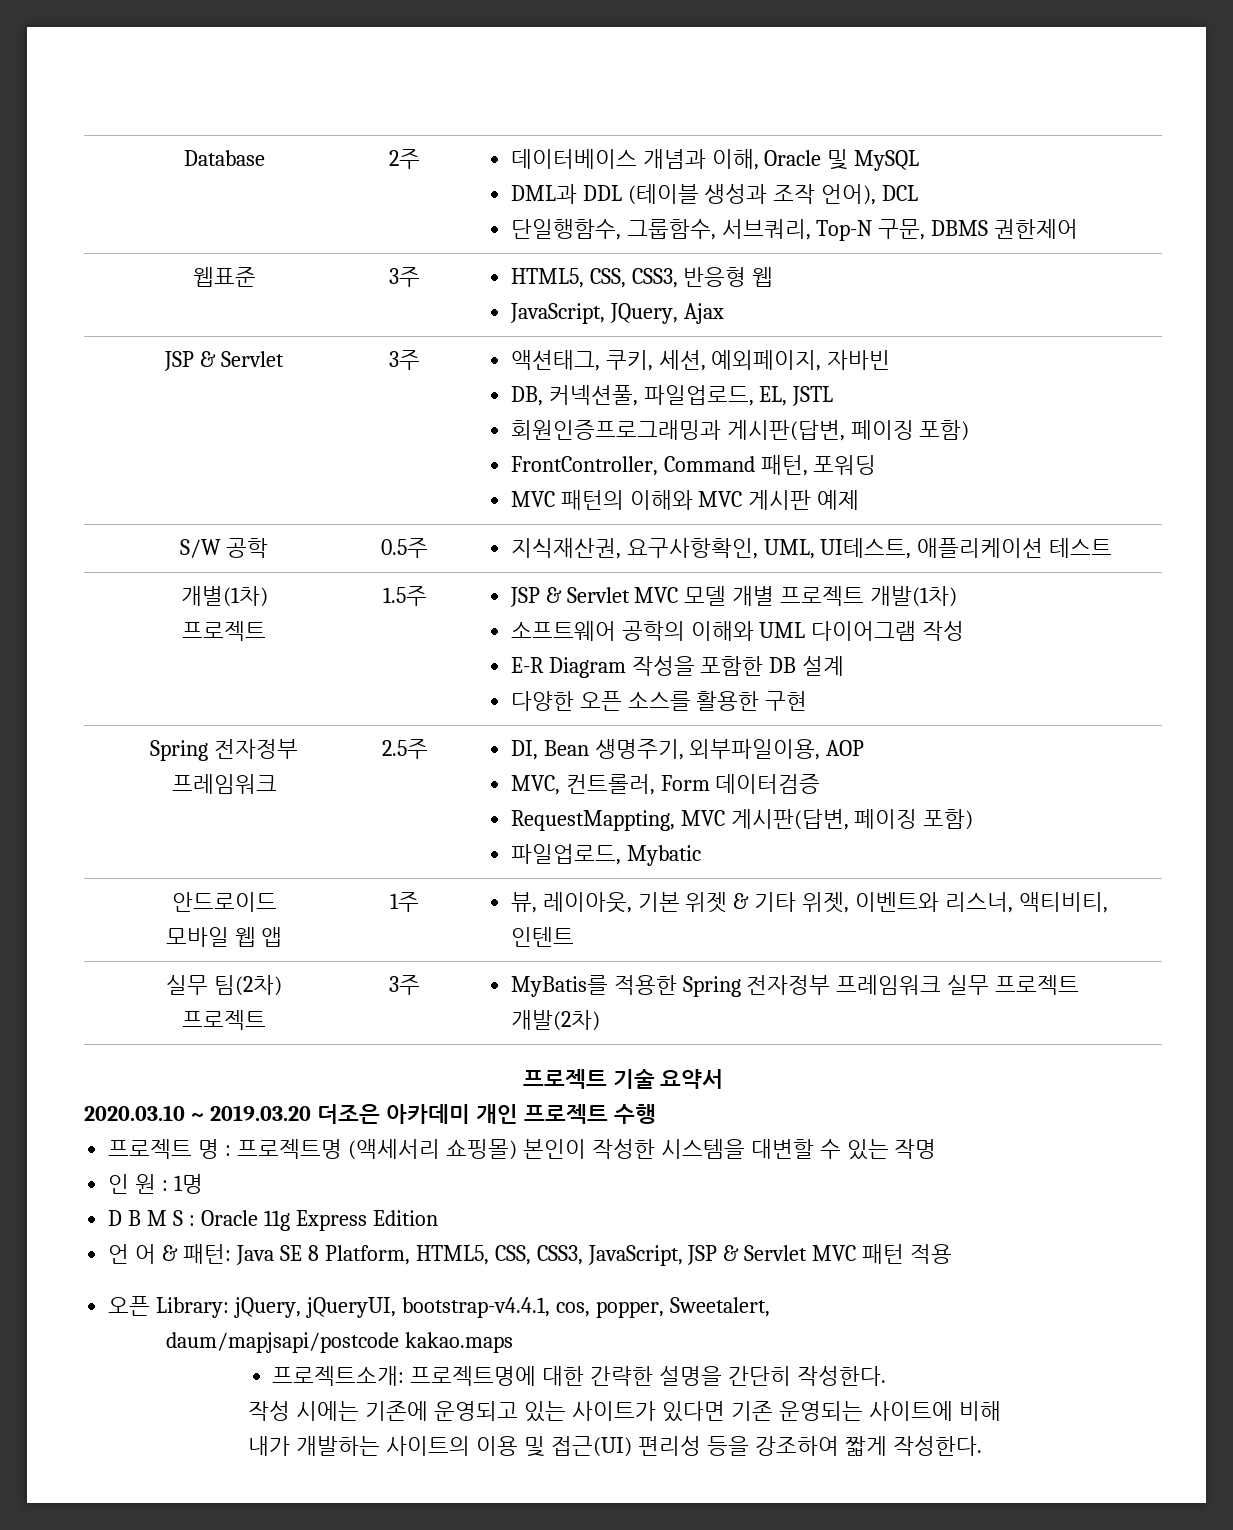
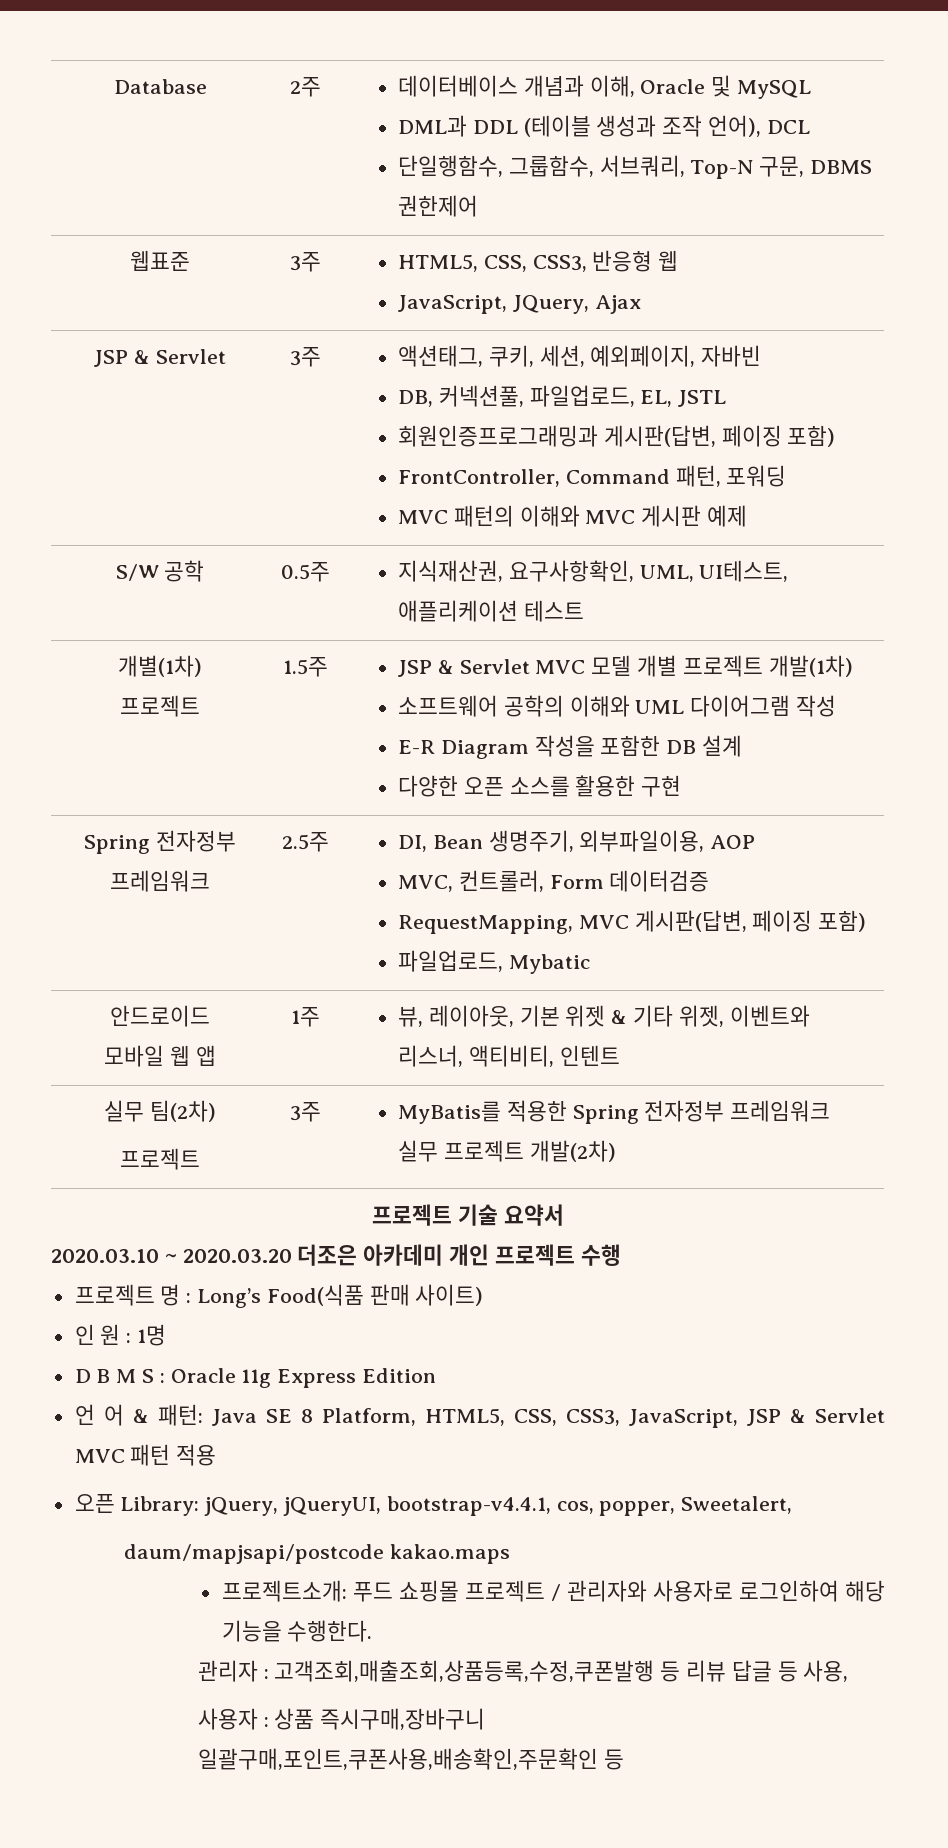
[510,810,675,831] RequestMappting, -> [398,915,574,934] RequestMapping,
[209,1105,311,1121] 2019.03.20 -> [182,1249,292,1263] 2020.03.20
[237,1139,937,1160] 프로젝트명 (액세서리 쇼핑몰) 본인이 작성한 시스템을 대변할 수 있는 작명 -> [197,1284,484,1308] Long’s Food(식품 판매 사이트)
[410,1366,886,1386] [248,1401,1001,1422] [248,1436,982,1457] 프로젝트명에 대한 간략한 설명을 간단히 작성한다. // 작성 시에는 기존에 운영되고 있는 사이트가 있다면 기존 운영되는 사이트에 비해 // 내가 개발하는 사이트의 이용 및 접근(UI) 편리성 등을 강조하여 짧게 작성한다. -> [352,1580,885,1602] [221,1620,373,1642] [197,1660,849,1682] [197,1708,486,1730] [197,1748,624,1770] 푸드 쇼핑몰 프로젝트 / 관리자와 사용자로 로그인하여 해당 기능을 수행한다. // 관리자 : 고객조회,매출조회,상품등록,수정,쿠폰발행 등 리뷰 답글 등 사용, // 사용자 : 상품 즉시구매,장바구니 일괄구매,포인트,쿠폰사용,배송확인,주문확인 등

